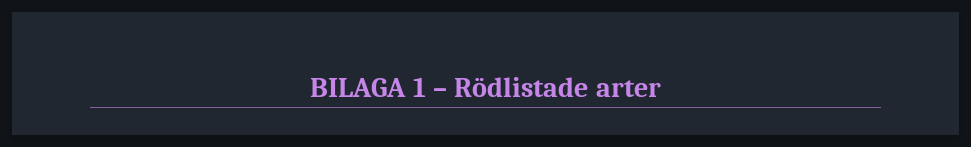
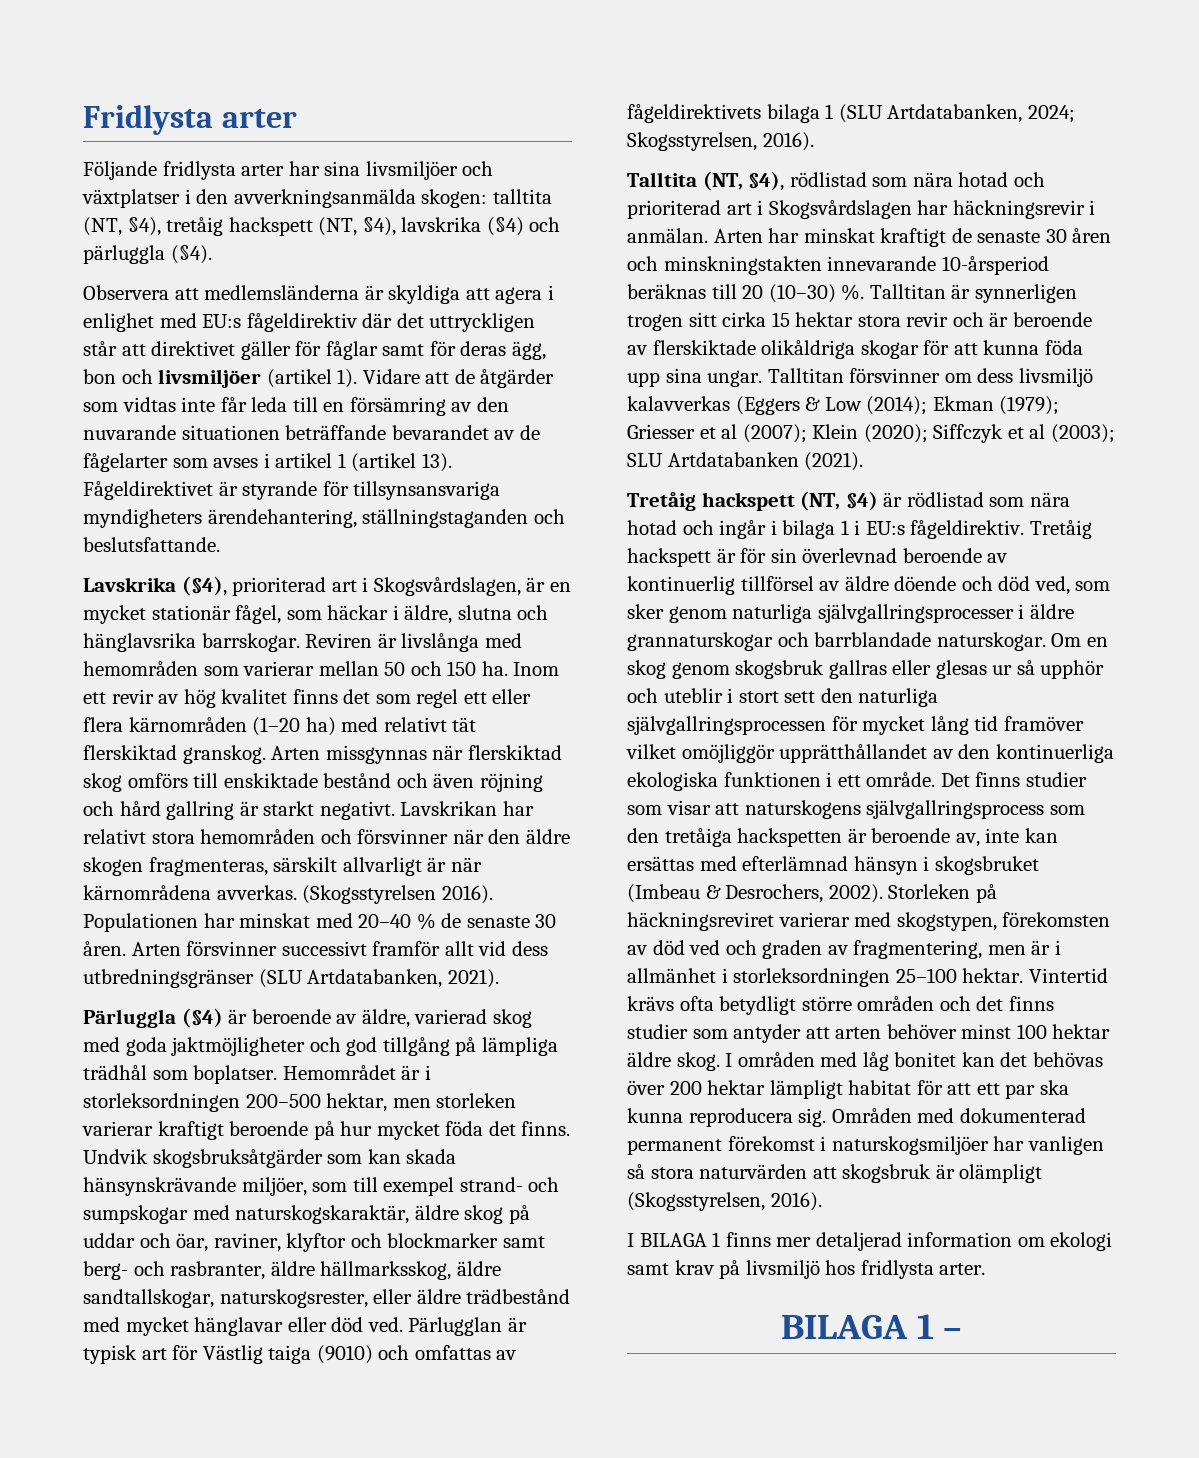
(310, 87) none -> [83,105,297,135] [83,161,494,180] [82,189,552,208] [83,217,561,236] [83,245,212,264] [83,285,554,304] [83,313,536,332] [83,341,546,360] [83,369,555,388] [83,397,509,416] [83,425,540,440] [83,453,452,472] [83,481,501,500] [83,509,565,528] [83,537,220,552] [83,576,571,596] [83,605,549,624] [83,633,522,652] [83,661,560,676] [83,689,532,708] [83,717,477,736] [83,745,562,764] [83,773,543,792] [83,801,534,820] [83,829,570,844] [83,857,482,876] [83,885,493,904] [83,913,557,932] [83,941,548,956] [83,969,499,988] [83,1008,532,1028] [83,1037,558,1056] [83,1065,431,1084] [83,1093,517,1112] [82,1121,571,1140] [83,1149,457,1168] [83,1177,560,1196] [83,1205,530,1224] [83,1233,545,1252] [83,1261,501,1280] [83,1289,571,1308] [83,1317,527,1336] [83,1345,517,1364] [627,104,1075,123] [627,132,814,151] [627,171,1045,191] [627,200,1096,219] [627,228,1112,247] [627,256,1049,275] [627,284,1077,303] [627,312,1092,331] [627,340,1083,359] [627,368,1093,387] [627,396,1060,415] [627,424,1115,443] [627,452,864,471] [627,491,1070,511] [627,520,1092,539] [627,548,1008,567] [627,576,1111,595] [627,604,1074,623] [627,632,1108,651] [627,660,1105,679] [627,688,939,707] [627,716,1084,735] [626,744,1114,763] [627,772,1087,791] [627,800,1085,819] [627,828,1058,847] [627,856,1039,875] [627,884,997,903] [627,912,1111,931] [627,940,1061,959] [627,968,1108,987] [627,996,1054,1015] [627,1024,1111,1043] [627,1052,1103,1071] [627,1080,1069,1099] [627,1108,1086,1127] [627,1136,1104,1155] [627,1164,1043,1183] [627,1192,822,1211] [627,1232,1113,1251] [627,1260,986,1279] Fridlysta arter // Följande fridlysta arter har sina livsmiljöer och växtplatser i den avverkningsanmälda skogen: talltita (NT, §4), tretåig hackspett (NT, §4), lavskrika (§4) och pärluggla (§4). // Observera att medlemsländerna är skyldiga att agera i enlighet med EU:s fågeldirektiv där det uttryckligen står att direktivet gäller för fåglar samt för deras ägg, bon och livsmiljöer (artikel 1). Vidare att de åtgärder som vidtas inte får leda till en försämring av den nuvarande situationen beträffande bevarandet av de fågelarter som avses i artikel 1 (artikel 13). Fågeldirektivet är styrande för tillsynsansvariga myndigheters ärendehantering, ställningstaganden och beslutsfattande. // Lavskrika (§4), prioriterad art i Skogsvårdslagen, är en mycket stationär fågel, som häckar i äldre, slutna och hänglavsrika barrskogar. Reviren är livslånga med hemområden som varierar mellan 50 och 150 ha. Inom ett revir av hög kvalitet finns det som regel ett eller flera kärnområden (1–20 ha) med relativt tät flerskiktad granskog. Arten missgynnas när flerskiktad skog omförs till enskiktade bestånd och även röjning och hård gallring är starkt negativt. Lavskrikan har relativt stora hemområden och försvinner när den äldre skogen fragmenteras, särskilt allvarligt är när kärnområdena avverkas. (Skogsstyrelsen 2016). Populationen har minskat med 20–40 % de senaste 30 åren. Arten försvinner successivt framför allt vid dess utbredningsgränser (SLU Artdatabanken, 2021). // Pärluggla (§4) är beroende av äldre, varierad skog med goda jaktmöjligheter och god tillgång på lämpliga trädhål som boplatser. Hemområdet är i storleksordningen 200–500 hektar, men storleken varierar kraftigt beroende på hur mycket föda det finns. Undvik skogsbruksåtgärder som kan skada hänsynskrävande miljöer, som till exempel strand- och sumpskogar med naturskogskaraktär, äldre skog på uddar och öar, raviner, klyftor och blockmarker samt berg- och rasbranter, äldre hällmarksskog, äldre sandtallskogar, naturskogsrester, eller äldre trädbestånd med mycket hänglavar eller död ved. Pärlugglan är typisk art för Västlig taiga (9010) och omfattas av fågeldirektivets bilaga 1 (SLU Artdatabanken, 2024; Skogsstyrelsen, 2016). // Talltita (NT, §4), rödlistad som nära hotad och prioriterad art i Skogsvårdslagen har häckningsrevir i anmälan. Arten har minskat kraftigt de senaste 30 åren och minskningstakten innevarande 10-årsperiod beräknas till 20 (10–30) %. Talltitan är synnerligen trogen sitt cirka 15 hektar stora revir och är beroende av flerskiktade olikåldriga skogar för att kunna föda upp sina ungar. Talltitan försvinner om dess livsmiljö kalavverkas (Eggers & Low (2014); Ekman (1979); Griesser et al (2007); Klein (2020); Siffczyk et al (2003); SLU Artdatabanken (2021). // Tretåig hackspett (NT, §4) är rödlistad som nära hotad och ingår i bilaga 1 i EU:s fågeldirektiv. Tretåig hackspett är för sin överlevnad beroende av kontinuerlig tillförsel av äldre döende och död ved, som sker genom naturliga självgallringsprocesser i äldre grannaturskogar och barrblandade naturskogar. Om en skog genom skogsbruk gallras eller glesas ur så upphör och uteblir i stort sett den naturliga självgallringsprocessen för mycket lång tid framöver vilket omöjliggör upprätthållandet av den kontinuerliga ekologiska funktionen i ett område. Det finns studier som visar att naturskogens självgallringsprocess som den tretåiga hackspetten är beroende av, inte kan ersättas med efterlämnad hänsyn i skogsbruket (Imbeau & Desrochers, 2002). Storleken på häckningsreviret varierar med skogstypen, förekomsten av död ved och graden av fragmentering, men är i allmänhet i storleksordningen 25–100 hektar. Vintertid krävs ofta betydligt större områden och det finns studier som antyder att arten behöver minst 100 hektar äldre skog. I områden med låg bonitet kan det behövas över 200 hektar lämpligt habitat för att ett par ska kunna reproducera sig. Områden med dokumenterad permanent förekomst i naturskogsmiljöer har vanligen så stora naturvärden att skogsbruk är olämpligt (Skogsstyrelsen, 2016). // I BILAGA 1 finns mer detaljerad information om ekologi samt krav på livsmiljö hos fridlysta arter. //
[454,77,661,97] Rödlistade arter -> (963, 1333) none

